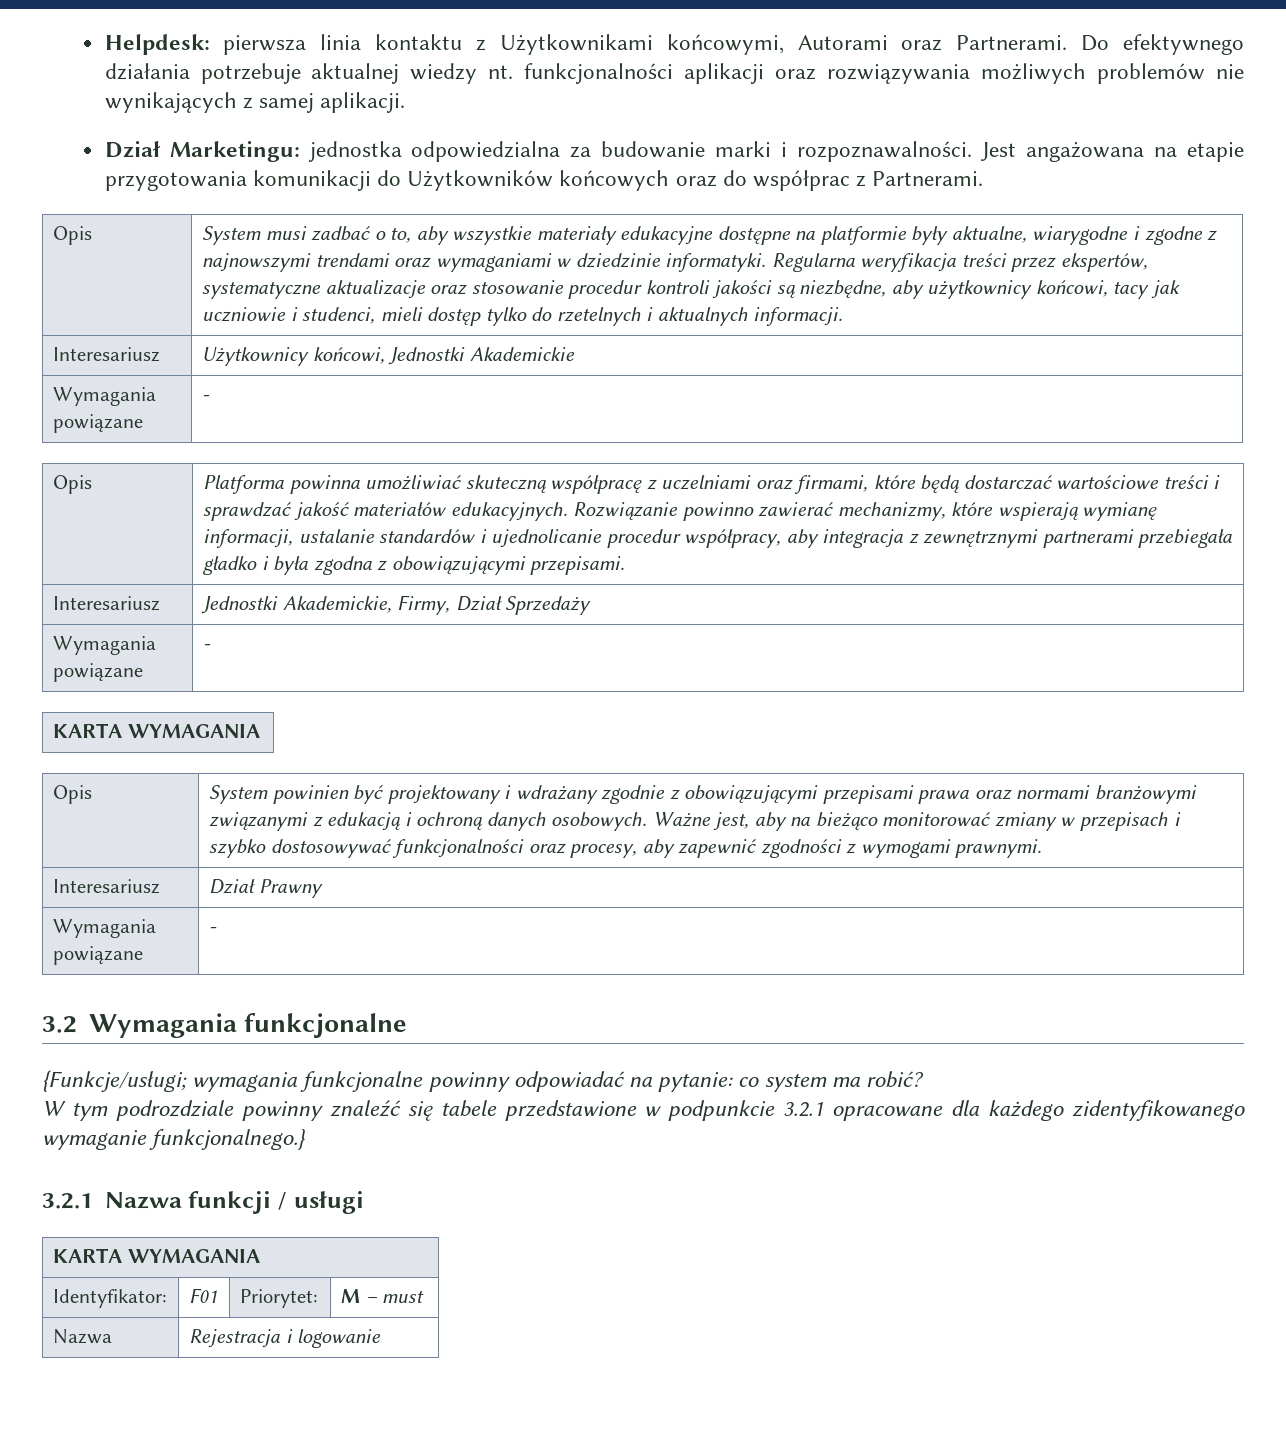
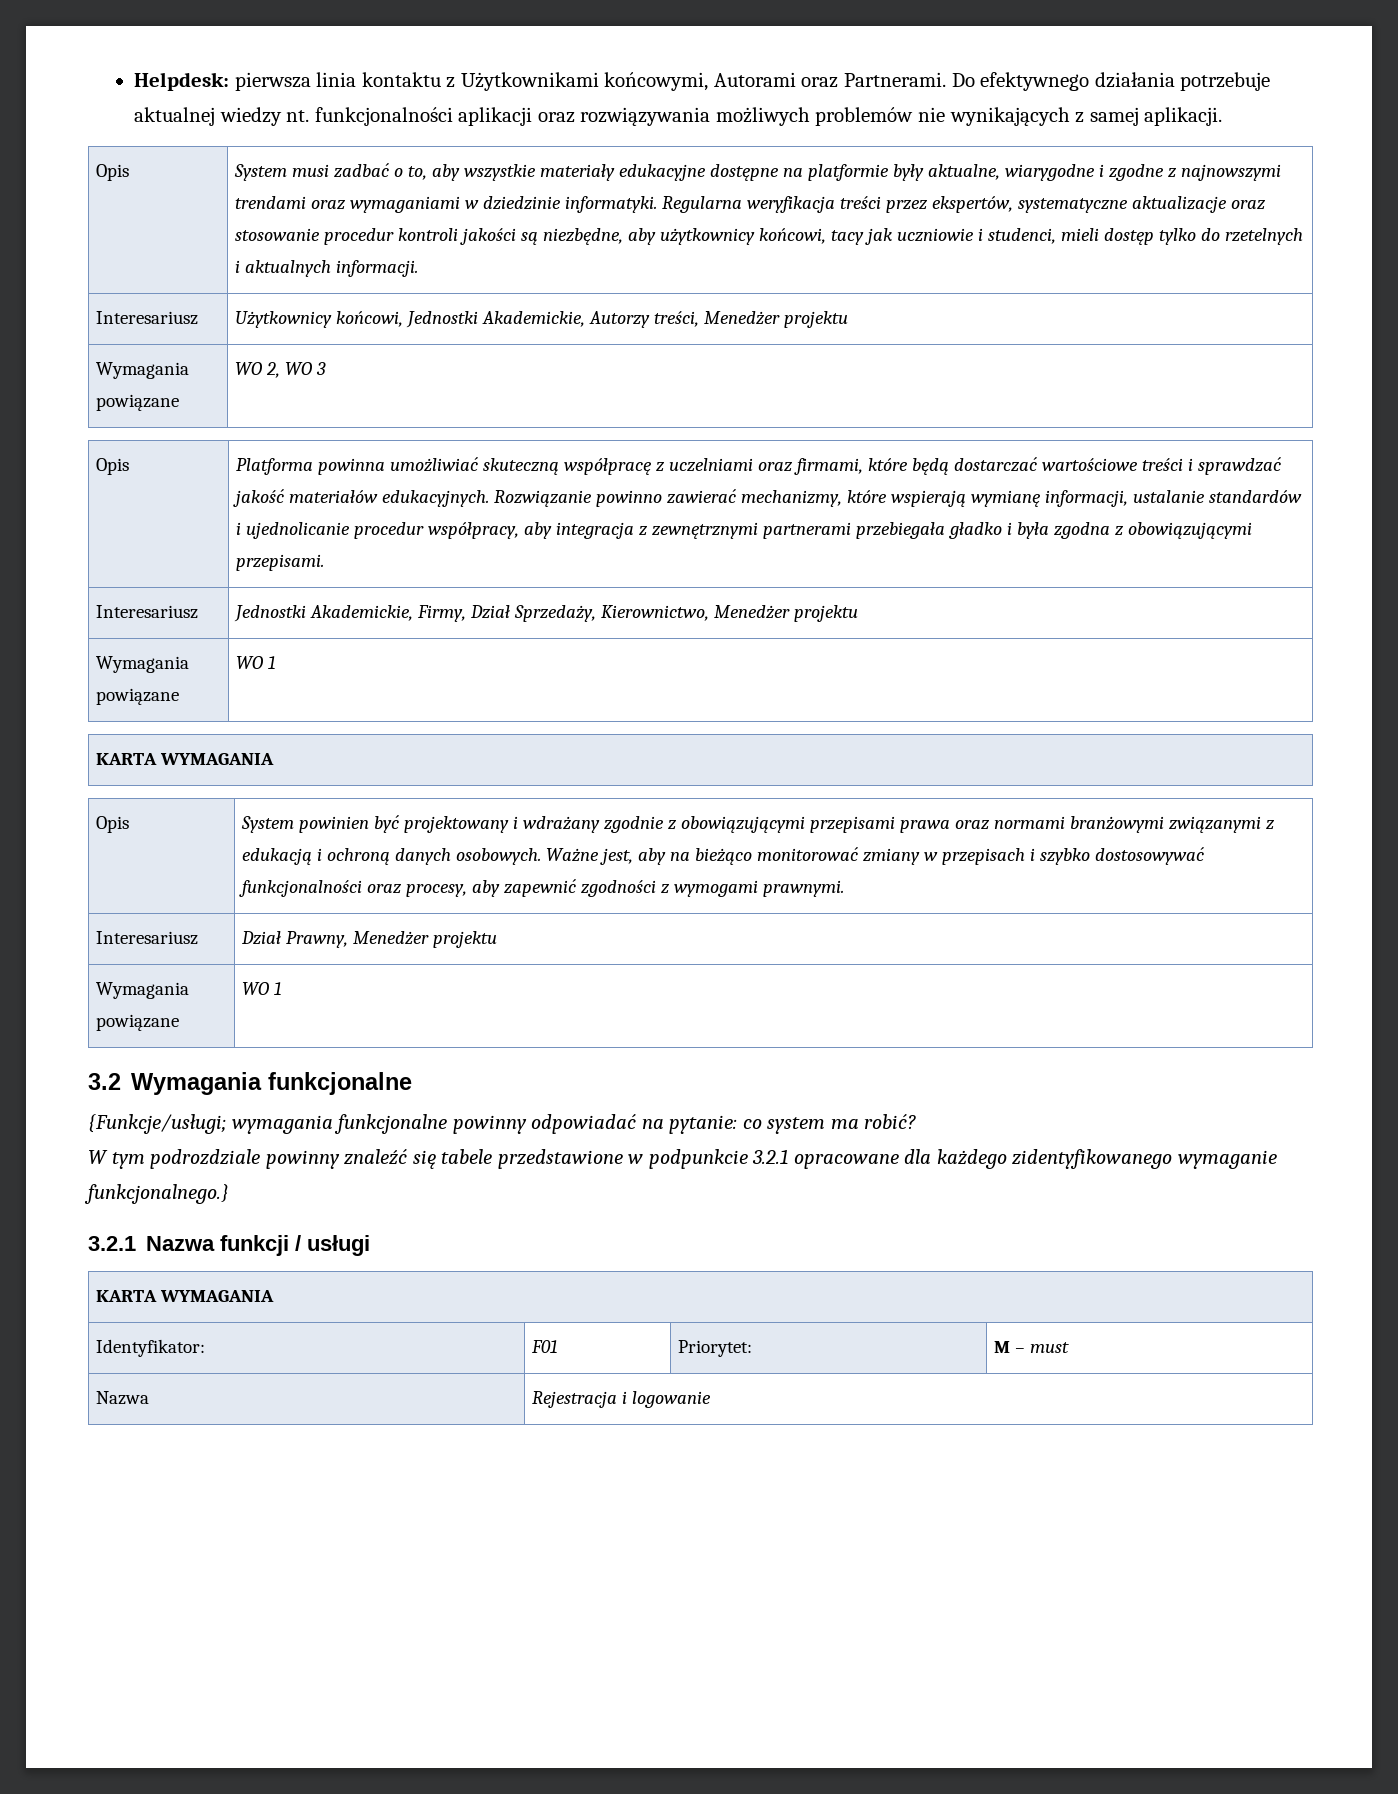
[104,141,1245,162] [104,170,984,191] // Dział Marketingu: jednostka odpowiedzialna za budowanie marki i rozpoznawalności. Jest angażowana na etapie przygotowania komunikacji do Użytkowników końcowych oraz do współprac z Partnerami. -> (1223, 116) none
[469,347,575,361] [52,387,156,406] [52,414,143,433] [201,395,210,401] Akademickie // Wymagania powiązane | - -> [482,311,849,328] [96,362,190,379] [96,394,180,411] [235,362,327,378] Akademickie, Autorzy treści, Menedżer projektu // Wymagania powiązane | WO 2, WO 3
[505,596,592,615] [52,636,156,655] [52,663,143,682] [202,644,211,650] Sprzedaży // Wymagania powiązane | - -> [514,605,859,622] [96,656,190,673] [96,688,180,705] [236,656,276,669] Sprzedaży, Kierownictwo, Menedżer projektu // Wymagania powiązane | WO 1
[258,879,323,898] [52,919,156,938] [52,946,143,965] [208,927,217,933] Prawny // Wymagania powiązane | - -> [286,931,498,948] [96,982,190,999] [96,1014,180,1031] [242,982,282,995] Prawny, Menedżer projektu // Wymagania powiązane | WO 1

